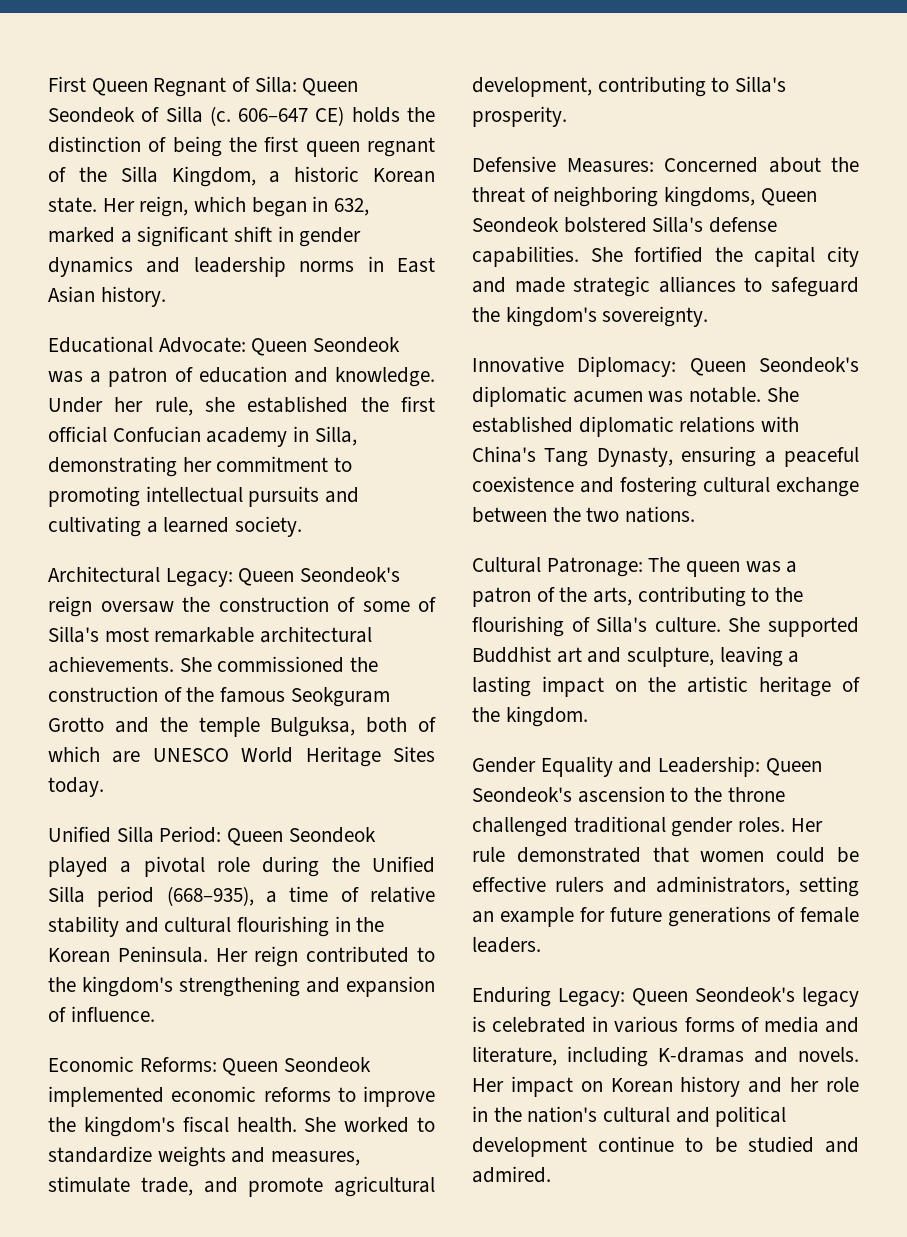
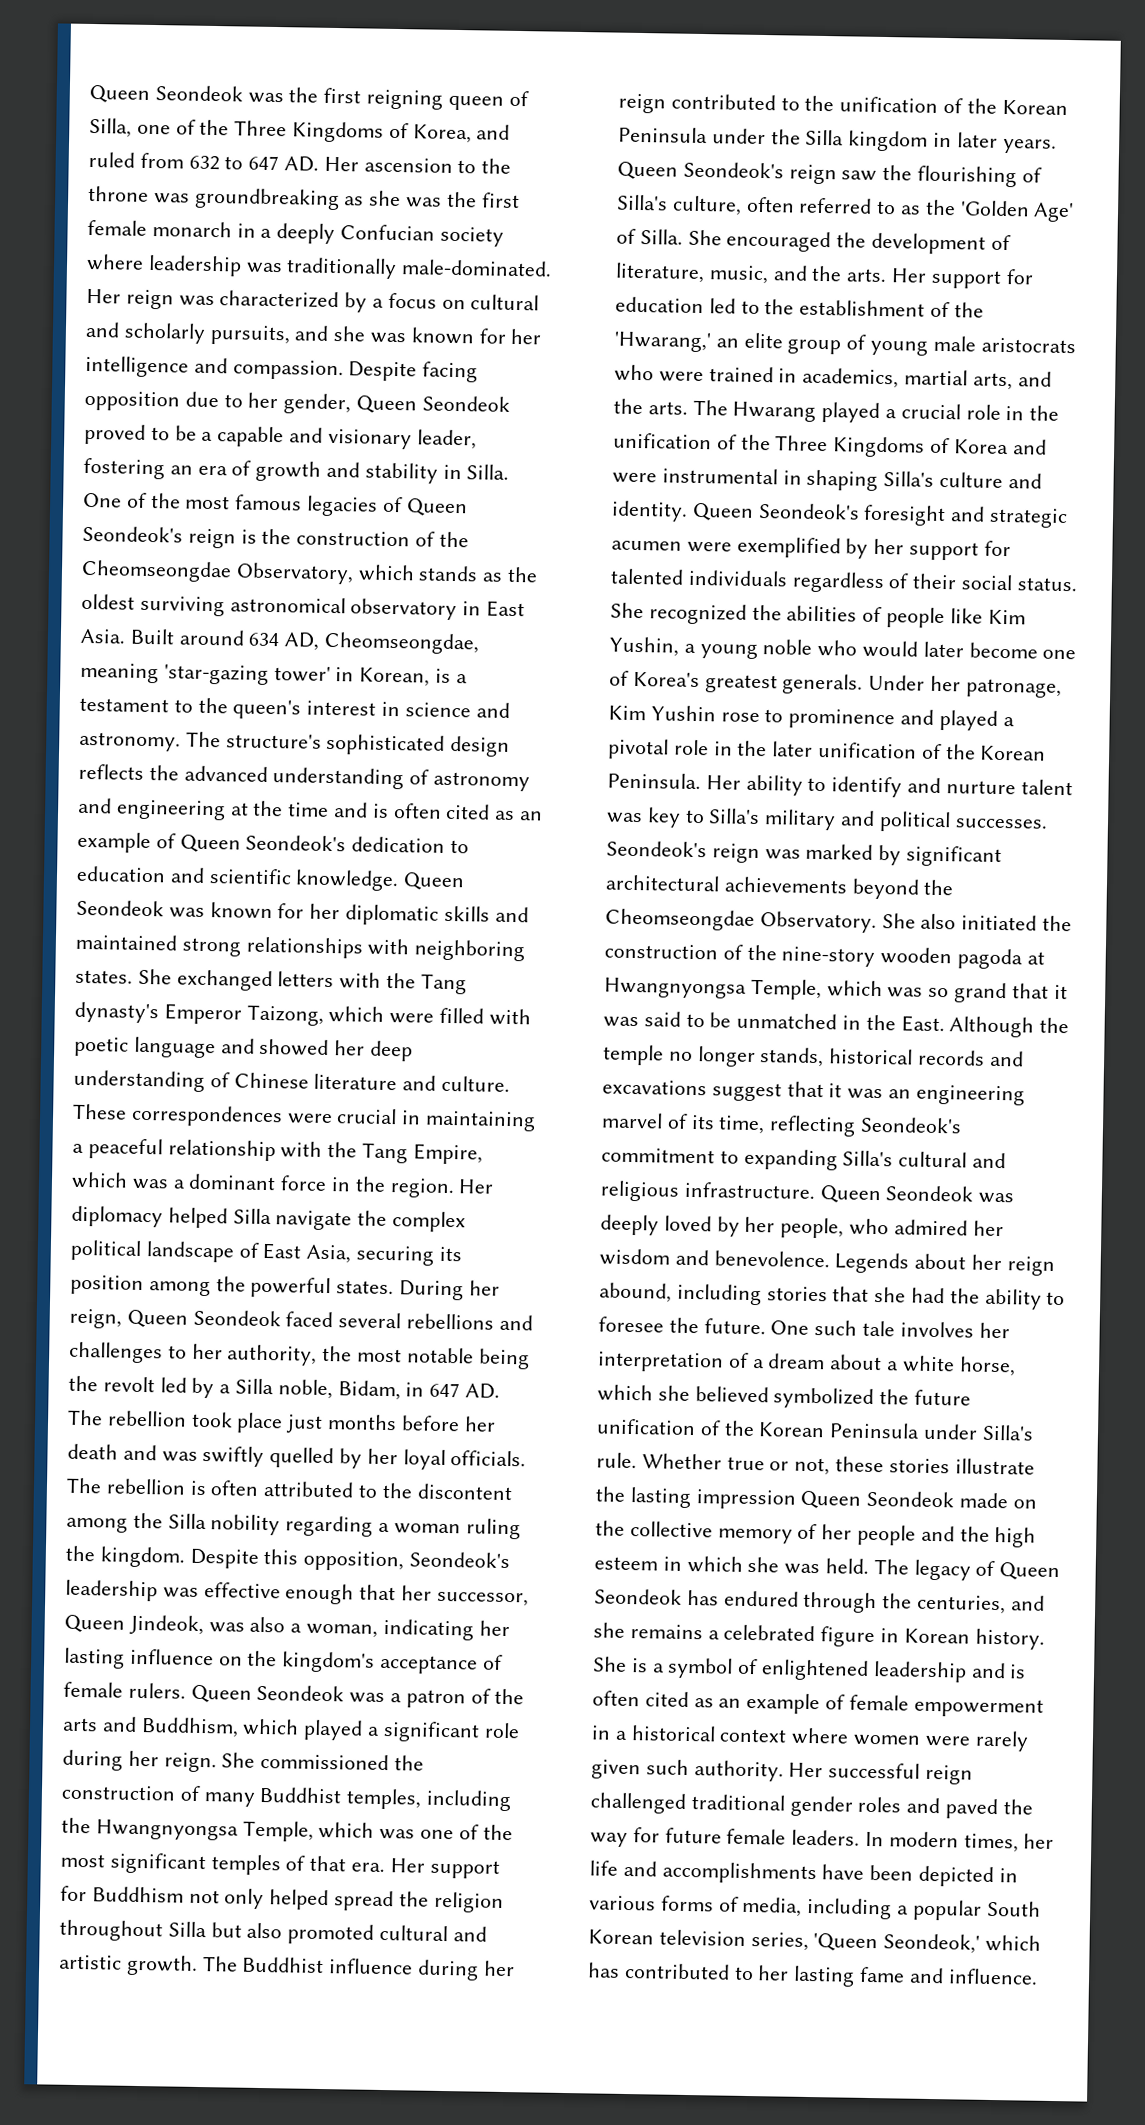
[48,76,359,97] [48,106,435,126] [48,136,435,157] [48,166,435,187] [48,196,370,217] [48,226,362,247] [48,256,435,277] [48,286,166,307] [48,336,246,353] First Queen Regnant of Silla: Queen Seondeok of Silla (c. 606–647 CE) holds the distinction of being the first queen regnant of the Silla Kingdom, a historic Korean state. Her reign, which began in 632, marked a significant shift in gender dynamics and leadership norms in East Asian history. // Educational Advocate: -> [89,84,529,111] [89,117,511,144] [88,151,512,174] [88,185,520,211] [87,219,504,247] [86,253,553,280] [86,288,540,313] [85,321,543,346] [85,355,479,383] [84,390,510,415] [84,423,477,450] [83,457,510,484] [83,492,468,517] [82,525,469,549] [81,559,539,585] [81,593,526,621] [80,628,481,655] [80,662,468,687] [79,697,510,720] [79,731,511,757] [78,763,531,792] [78,797,544,821] [77,831,470,854] [76,865,466,892] [76,899,529,926] [75,933,526,962] [75,968,467,995] [74,1001,531,1026] [74,1036,414,1062] [73,1069,511,1092] [73,1103,537,1132] [72,1138,483,1165] [71,1171,495,1199] [71,1205,467,1233] [70,1239,462,1266] [70,1274,500,1301] [69,1308,533,1331] [69,1341,530,1370] [68,1375,501,1401] [67,1409,496,1434] [67,1443,527,1470] [66,1477,513,1501] [66,1512,521,1540] [65,1545,511,1572] [65,1579,529,1607] [64,1614,510,1641] [64,1647,503,1675] [63,1681,186,1699] Queen Seondeok was the first reigning queen of Silla, one of the Three Kingdoms of Korea, and ruled from 632 to 647 AD. Her ascension to the throne was groundbreaking as she was the first female monarch in a deeply Confucian society where leadership was traditionally male-dominated. Her reign was characterized by a focus on cultural and scholarly pursuits, and she was known for her intelligence and compassion. Despite facing opposition due to her gender, Queen Seondeok proved to be a capable and visionary leader, fostering an era of growth and stability in Silla. One of the most famous legacies of Queen Seondeok's reign is the construction of the Cheomseongdae Observatory, which stands as the oldest surviving astronomical observatory in East Asia. Built around 634 AD, Cheomseongdae, meaning 'star-gazing tower' in Korean, is a testament to the queen's interest in science and astronomy. The structure's sophisticated design reflects the advanced understanding of astronomy and engineering at the time and is often cited as an example of Queen Seondeok's dedication to education and scientific knowledge. Queen Seondeok was known for her diplomatic skills and maintained strong relationships with neighboring states. She exchanged letters with the Tang dynasty's Emperor Taizong, which were filled with poetic language and showed her deep understanding of Chinese literature and culture. These correspondences were crucial in maintaining a peaceful relationship with the Tang Empire, which was a dominant force in the region. Her diplomacy helped Silla navigate the complex political landscape of East Asia, securing its position among the powerful states. During her reign, Queen Seondeok faced several rebellions and challenges to her authority, the most notable being the revolt led by a Silla noble, Bidam, in 647 AD. The rebellion took place just months before her death and was swiftly quelled by her loyal officials. The rebellion is often attributed to the discontent among the Silla nobility regarding a woman ruling the kingdom. Despite this opposition, Seondeok's leadership was effective enough that her successor, Queen Jindeok, was also a woman, indicating her lasting influence on the kingdom's acceptance of female rulers.
[198,366,435,387] [48,396,435,416] [48,426,357,447] [48,456,353,477] [48,486,360,507] [48,516,303,537] [48,566,401,587] [48,596,436,617] [48,626,373,643] [48,656,174,673] education and knowledge. Under her rule, she established the first official Confucian academy in Silla, demonstrating her commitment to promoting intellectual pursuits and cultivating a learned society. // Architectural Legacy: Queen Seondeok's reign oversaw the construction of some of Silla's most remarkable architectural achievements. -> [494,1688,525,1705] [62,1716,520,1743] [62,1749,217,1773] the arts and Buddhism, which played a significant role during her reign.
[186,687,390,707] [48,717,436,737] [48,746,435,767] [48,777,104,797] [48,826,376,846] [48,856,435,877] [48,886,435,907] [48,916,385,937] [48,946,435,967] [48,976,435,997] [48,1006,155,1022] [48,1056,372,1076] [48,1086,435,1107] [48,1116,435,1137] [48,1146,361,1167] [48,1176,435,1197] [472,76,787,97] [472,106,567,127] [472,156,859,173] [472,186,817,207] [472,216,778,233] [472,246,859,267] [472,276,859,297] [472,306,709,327] [472,356,859,377] [472,386,799,407] [472,416,800,437] [472,446,859,467] [472,476,859,497] [472,506,696,523] [472,557,798,577] [472,586,804,607] [472,616,859,637] [472,646,800,667] [472,676,860,697] [472,706,588,727] [472,756,822,777] [472,786,785,803] [472,816,823,837] [472,847,859,863] [472,876,859,897] [472,906,859,927] [472,937,541,953] [472,986,859,1007] [472,1016,859,1033] [472,1046,859,1067] [472,1076,859,1097] [472,1106,787,1127] [472,1136,859,1157] [472,1166,551,1183] the famous Seokguram Grotto and the temple Bulguksa, both of which are UNESCO World Heritage Sites today. // Unified Silla Period: Queen Seondeok played a pivotal role during the Unified Silla period (668–935), a time of relative stability and cultural flourishing in the Korean Peninsula. Her reign contributed to the kingdom's strengthening and expansion of influence. // Economic Reforms: Queen Seondeok implemented economic reforms to improve the kingdom's fiscal health. She worked to standardize weights and measures, stimulate trade, and promote agricultural development, contributing to Silla's prosperity. // Defensive Measures: Concerned about the threat of neighboring kingdoms, Queen Seondeok bolstered Silla's defense capabilities. She fortified the capital city and made strategic alliances to safeguard the kingdom's sovereignty. // Innovative Diplomacy: Queen Seondeok's diplomatic acumen was notable. She established diplomatic relations with China's Tang Dynasty, ensuring a peaceful coexistence and fostering cultural exchange between the two nations. // Cultural Patronage: The queen was a patron of the arts, contributing to the flourishing of Silla's culture. She supported Buddhist art and sculpture, leaving a lasting impact on the artistic heritage of the kingdom. // Gender Equality and Leadership: Queen Seondeok's ascension to the throne challenged traditional gender roles. Her rule demonstrated that women could be effective rulers and administrators, setting an example for future generations of female leaders. // Enduring Legacy: Queen Seondeok's legacy is celebrated in various forms of media and literature, including K-dramas and novels. Her impact on Korean history and her role in the nation's cultural and political development continue to be studied and admired. -> [203,1786,513,1812] [61,1817,513,1842] [60,1852,500,1879] [60,1885,504,1913] [59,1919,487,1945] [59,1954,515,1981] [618,93,1068,115] [618,126,1057,154] [617,161,1042,188] [616,194,1075,223] [616,228,1011,255] [615,262,1034,289] [615,296,984,318] [614,331,1076,356] [614,364,1052,391] [613,398,1060,423] [613,432,1047,458] [612,467,1042,491] [611,500,1069,529] [611,536,1011,561] [610,568,1078,594] [610,602,1026,629] [609,636,1077,660] [609,670,1062,698] [608,705,1015,731] [607,738,1047,761] [607,772,1073,798] [606,807,1048,833] [606,840,1003,868] [605,874,955,900] [605,908,1073,933] [604,943,1045,970] [604,977,1068,1004] [603,1011,1070,1038] [602,1044,1024,1068] [602,1079,1025,1106] [601,1112,963,1137] [601,1147,1007,1171] [600,1180,1015,1204] [600,1214,1004,1239] [599,1248,1055,1276] [599,1282,1066,1310] [598,1316,1010,1339] [597,1351,1016,1377] [597,1384,972,1409] [596,1418,1034,1441] [596,1452,1035,1476] [595,1486,1037,1510] [595,1520,1037,1548] [594,1555,1061,1581] [594,1588,1045,1615] [593,1622,1045,1650] [593,1656,1027,1683] [592,1690,1044,1718] [591,1725,1029,1752] [591,1759,974,1785] [590,1792,1033,1820] [590,1827,1055,1853] [589,1860,1018,1888] [589,1895,1041,1921] [588,1929,1042,1954] [587,1962,1038,1987] many Buddhist temples, including the Hwangnyongsa Temple, which was one of the most significant temples of that era. Her support for Buddhism not only helped spread the religion throughout Silla but also promoted cultural and artistic growth. The Buddhist influence during her reign contributed to the unification of the Korean Peninsula under the Silla kingdom in later years. Queen Seondeok's reign saw the flourishing of Silla's culture, often referred to as the 'Golden Age' of Silla. She encouraged the development of literature, music, and the arts. Her support for education led to the establishment of the 'Hwarang,' an elite group of young male aristocrats who were trained in academics, martial arts, and the arts. The Hwarang played a crucial role in the unification of the Three Kingdoms of Korea and were instrumental in shaping Silla's culture and identity. Queen Seondeok's foresight and strategic acumen were exemplified by her support for talented individuals regardless of their social status. She recognized the abilities of people like Kim Yushin, a young noble who would later become one of Korea's greatest generals. Under her patronage, Kim Yushin rose to prominence and played a pivotal role in the later unification of the Korean Peninsula. Her ability to identify and nurture talent was key to Silla's military and political successes. Seondeok's reign was marked by significant architectural achievements beyond the Cheomseongdae Observatory. She also initiated the construction of the nine-story wooden pagoda at Hwangnyongsa Temple, which was so grand that it was said to be unmatched in the East. Although the temple no longer stands, historical records and excavations suggest that it was an engineering marvel of its time, reflecting Seondeok's commitment to expanding Silla's cultural and religious infrastructure. Queen Seondeok was deeply loved by her people, who admired her wisdom and benevolence. Legends about her reign abound, including stories that she had the ability to foresee the future. One such tale involves her interpretation of a dream about a white horse, which she believed symbolized the future unification of the Korean Peninsula under Silla's rule. Whether true or not, these stories illustrate the lasting impression Queen Seondeok made on the collective memory of her people and the high esteem in which she was held. The legacy of Queen Seondeok has endured through the centuries, and she remains a celebrated figure in Korean history. She is a symbol of enlightened leadership and is often cited as an example of female empowerment in a historical context where women were rarely given such authority. Her successful reign challenged traditional gender roles and paved the way for future female leaders. In modern times, her life and accomplishments have been depicted in various forms of media, including a popular South Korean television series, 'Queen Seondeok,' which has contributed to her lasting fame and influence.

